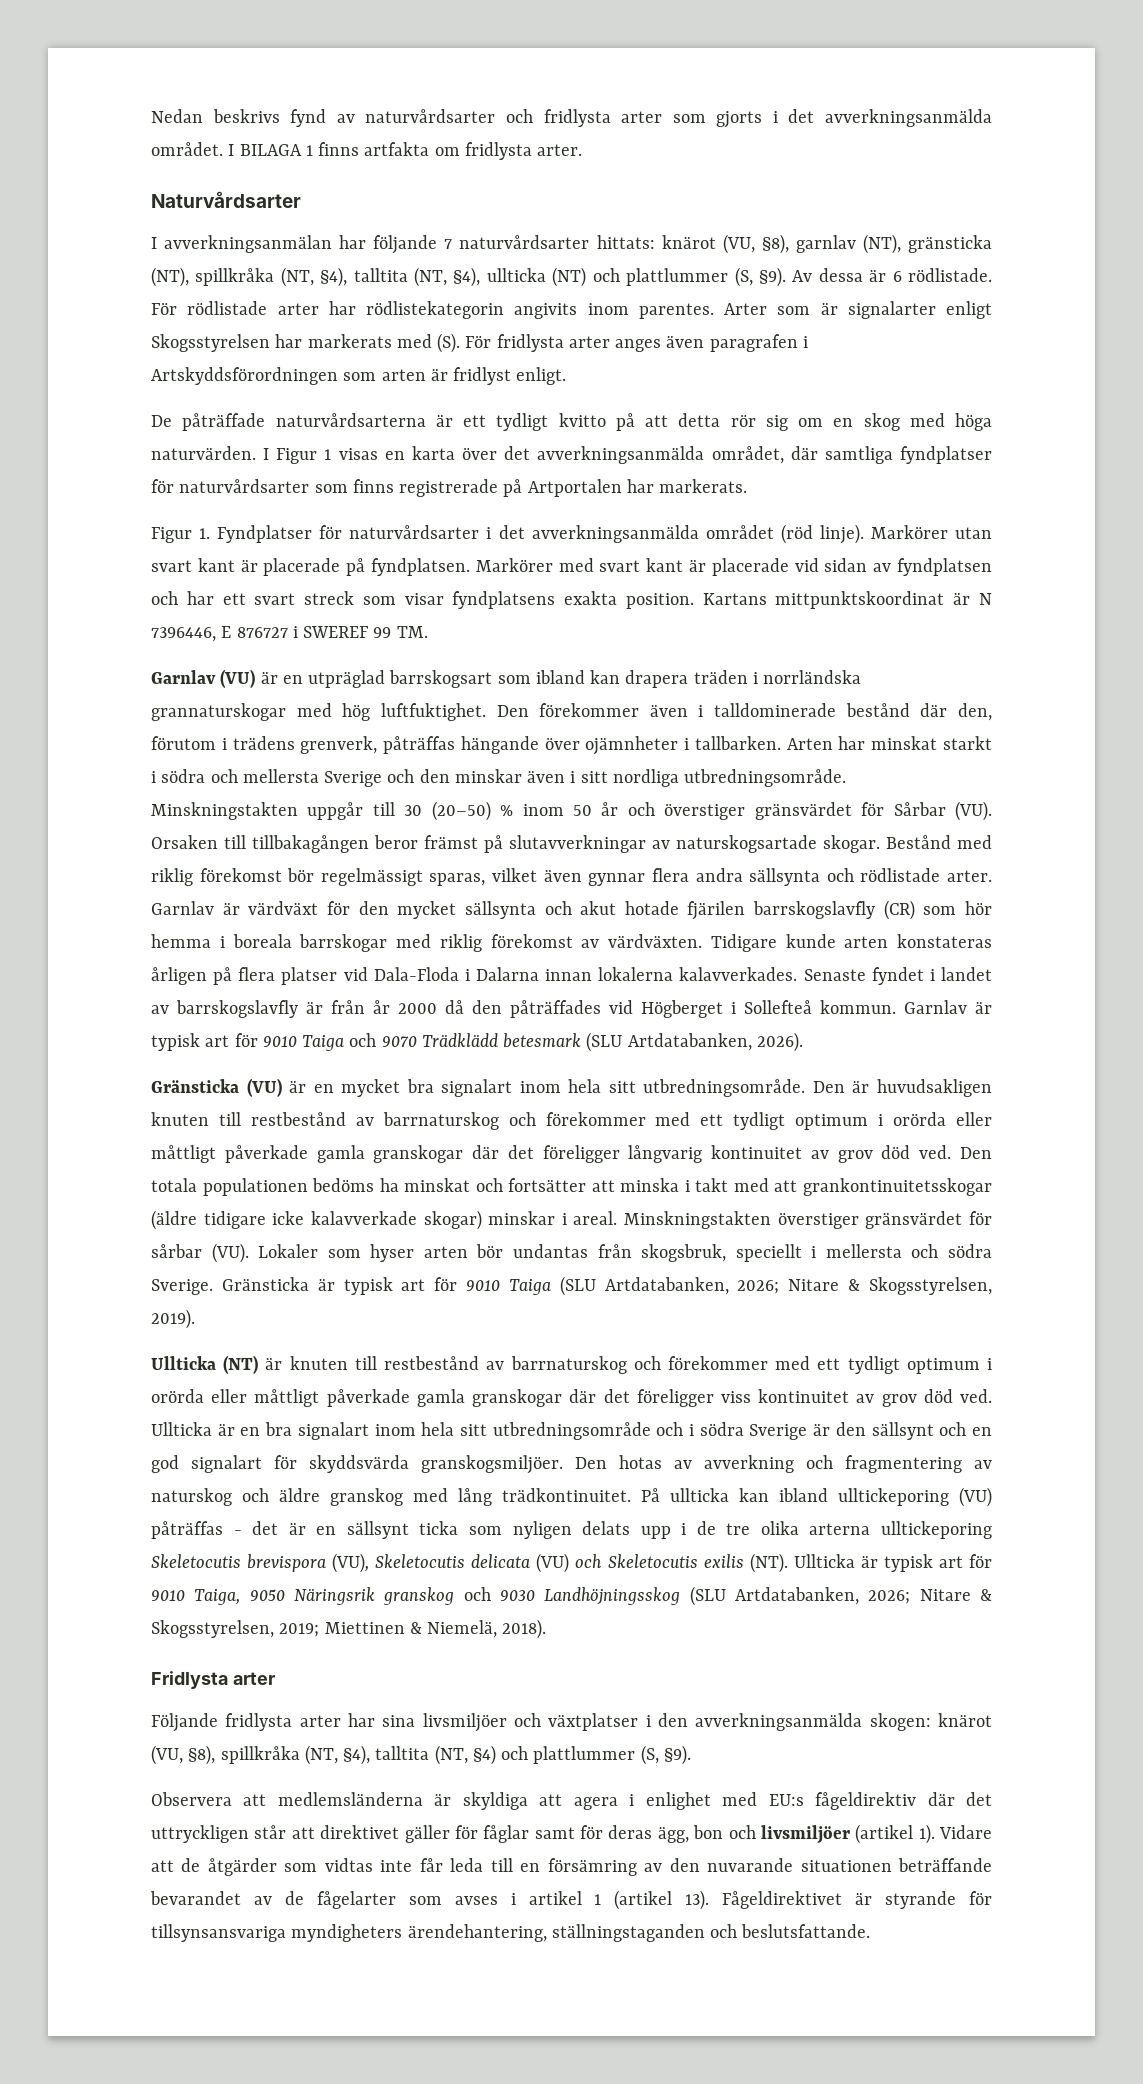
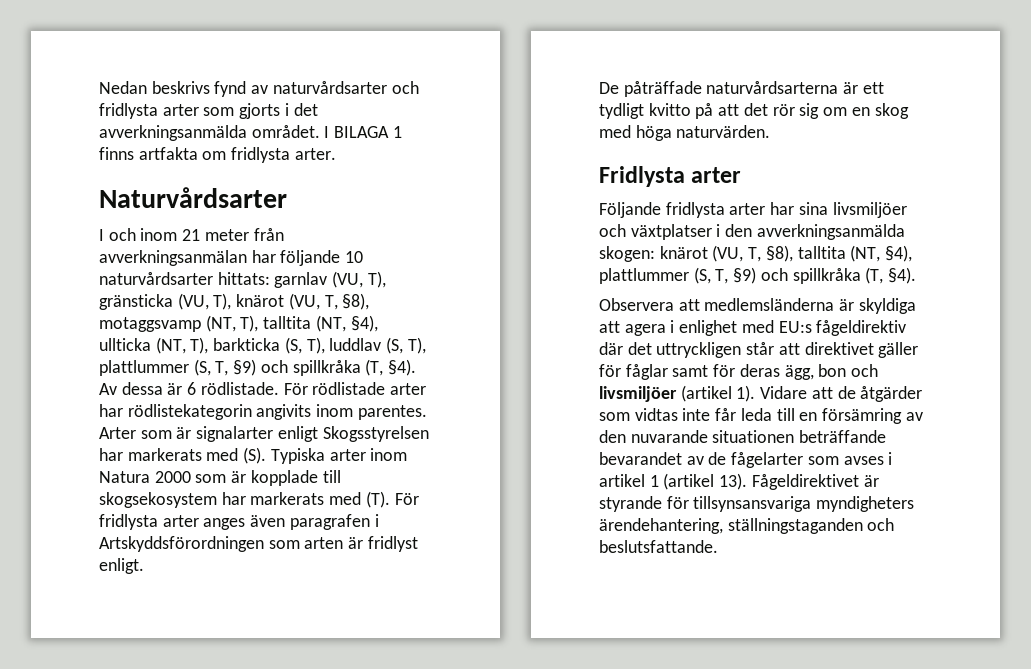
(157, 243) none -> [108,228,284,241] och inom 21 meter från
[444,239,453,249] 7 -> [345,251,364,263] 10
[661,234,993,254] [151,267,786,287] knärot (VU, §8), garnlav (NT), gränsticka (NT), spillkråka (NT, §4), talltita (NT, §4), ullticka (NT) och plattlummer (S, §9). -> [274,271,386,288] [99,293,370,310] [99,315,378,332] [99,337,426,354] [99,359,417,376] garnlav (VU, T), gränsticka (VU, T), knärot (VU, T, §8), motaggsvamp (NT, T), talltita (NT, §4), ullticka (NT, T), barkticka (S, T), luddlav (S, T), plattlummer (S, T, §9) och spillkråka (T, §4).
(461, 343) none -> [270,448,408,464] [99,470,341,486] [99,491,390,508] Typiska arter inom Natura 2000 som är kopplade till skogsekosystem har markerats med (T).
[678,413,721,427] detta -> [743,103,768,116] det
[263,446,993,464] [151,479,748,497] [151,524,993,544] [151,558,992,576] [151,591,992,609] [151,626,428,642] [151,669,862,688] [151,703,992,721] [151,736,992,755] [151,769,847,787] [151,801,993,821] [151,835,992,853] [151,868,992,886] [151,900,992,920] [151,934,992,952] [151,967,992,985] [151,1000,992,1018] [151,1032,803,1052] [151,1078,993,1097] [151,1112,992,1130] [151,1145,992,1163] [151,1178,993,1196] [151,1210,992,1230] [151,1243,992,1263] [151,1276,992,1296] [151,1309,195,1329] [151,1355,992,1374] [151,1389,992,1407] [151,1422,993,1440] [151,1455,992,1474] [151,1487,992,1507] [151,1521,992,1539] [151,1553,992,1573] [151,1586,993,1606] [151,1619,547,1639] I Figur 1 visas en karta över det avverkningsanmälda området, där samtliga fyndplatser för naturvårdsarter som finns registrerade på Artportalen har markerats. // Figur 1. Fyndplatser för naturvårdsarter i det avverkningsanmälda området (röd linje). Markörer utan svart kant är placerade på fyndplatsen. Markörer med svart kant är placerade vid sidan av fyndplatsen och har ett svart streck som visar fyndplatsens exakta position. Kartans mittpunktskoordinat är N 7396446, E 876727 i SWEREF 99 TM. // Garnlav (VU) är en utpräglad barrskogsart som ibland kan drapera träden i norrländska grannaturskogar med hög luftfuktighet. Den förekommer även i talldominerade bestånd där den, förutom i trädens grenverk, påträffas hängande över ojämnheter i tallbarken. Arten har minskat starkt i södra och mellersta Sverige och den minskar även i sitt nordliga utbredningsområde. Minskningstakten uppgår till 30 (20–50) % inom 50 år och överstiger gränsvärdet för Sårbar (VU). Orsaken till tillbakagången beror främst på slutavverkningar av naturskogsartade skogar. Bestånd med riklig förekomst bör regelmässigt sparas, vilket även gynnar flera andra sällsynta och rödlistade arter. Garnlav är värdväxt för den mycket sällsynta och akut hotade fjärilen barrskogslavfly (CR) som hör hemma i boreala barrskogar med riklig förekomst av värdväxten. Tidigare kunde arten konstateras årligen på flera platser vid Dala-Floda i Dalarna innan lokalerna kalavverkades. Senaste fyndet i landet av barrskogslavfly är från år 2000 då den påträffades vid Högberget i Sollefteå kommun. Garnlav är typisk art för 9010 Taiga och 9070 Trädklädd betesmark (SLU Artdatabanken, 2026). // Gränsticka (VU) är en mycket bra signalart inom hela sitt utbredningsområde. Den är huvudsakligen knuten till restbestånd av barrnaturskog och förekommer med ett tydligt optimum i orörda eller måttligt påverkade gamla granskogar där det föreligger långvarig kontinuitet av grov död ved. Den totala populationen bedöms ha minskat och fortsätter att minska i takt med att grankontinuitetsskogar (äldre tidigare icke kalavverkade skogar) minskar i areal. Minskningstakten överstiger gränsvärdet för sårbar (VU). Lokaler som hyser arten bör undantas från skogsbruk, speciellt i mellersta och södra Sverige. Gränsticka är typisk art för 9010 Taiga (SLU Artdatabanken, 2026; Nitare & Skogsstyrelsen, 2019). // Ullticka (NT) är knuten till restbestånd av barrnaturskog och förekommer med ett tydligt optimum i orörda eller måttligt påverkade gamla granskogar där det föreligger viss kontinuitet av grov död ved. Ullticka är en bra signalart inom hela sitt utbredningsområde och i södra Sverige är den sällsynt och en god signalart för skyddsvärda granskogsmiljöer. Den hotas av avverkning och fragmentering av naturskog och äldre granskog med lång trädkontinuitet. På ullticka kan ibland ulltickeporing (VU) påträffas - det är en sällsynt ticka som nyligen delats upp i de tre olika arterna ulltickeporing Skeletocutis brevispora (VU), Skeletocutis delicata (VU) och Skeletocutis exilis (NT). Ullticka är typisk art för 9010 Taiga, 9050 Näringsrik granskog och 9030 Landhöjningsskog (SLU Artdatabanken, 2026; Nitare & Skogsstyrelsen, 2019; Miettinen & Niemelä, 2018). -> (771, 131) none
[188,1745,691,1765] §8), spillkråka (NT, §4), talltita (NT, §4) och plattlummer (S, §9). -> [748,245,913,262] [599,267,917,284] T, §8), talltita (NT, §4), plattlummer (S, T, §9) och spillkråka (T, §4).

